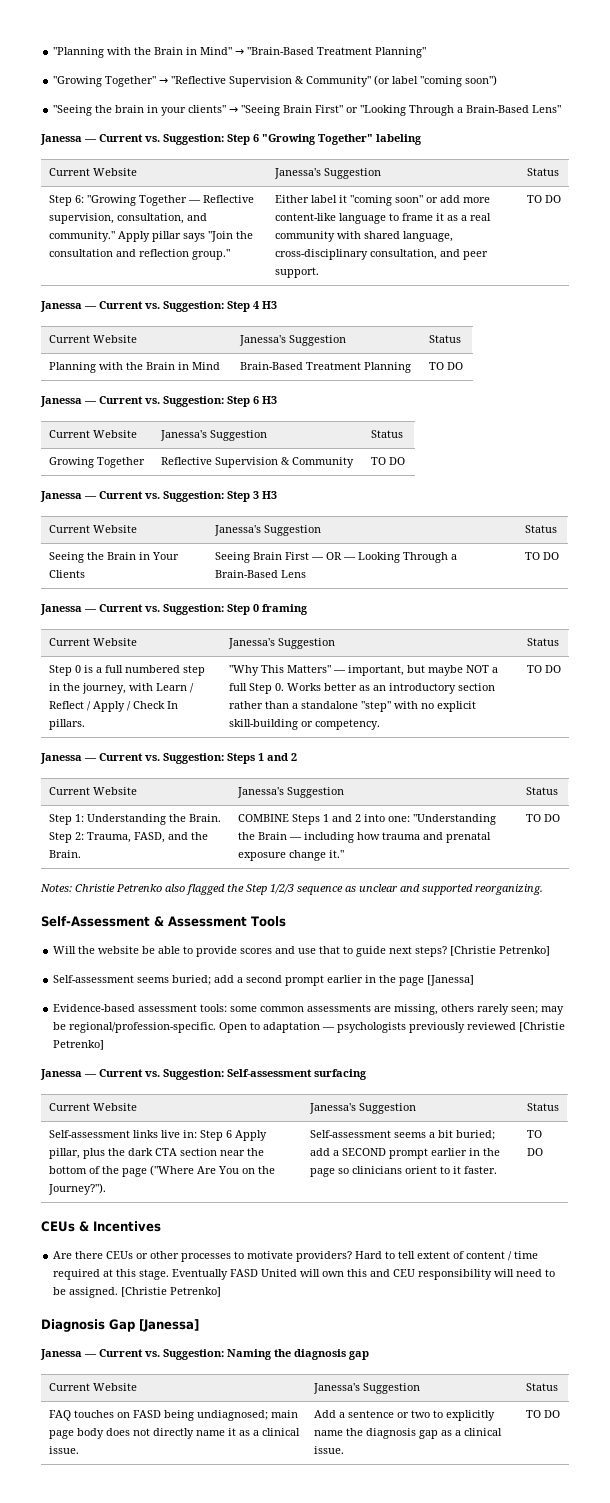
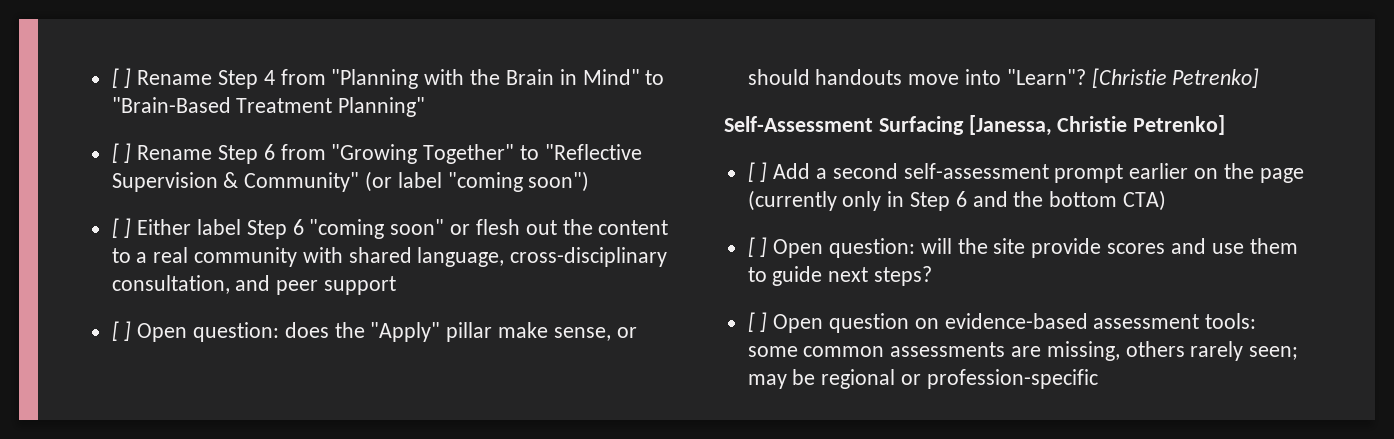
(53, 52) none -> [111,68,326,89] [ ] Rename Step 4 from
[235,49,245,55] → -> [645,70,665,85] to
[53,76,169,87] "Growing Together" → -> [111,143,540,164] [ ] Rename Step 6 from "Growing Together" to
[53,105,562,116] [40,134,422,145] [48,168,137,176] [273,168,381,179] [526,168,559,176] [48,195,254,206] [48,213,207,224] [48,231,253,242] [48,249,230,260] [274,195,490,206] [274,213,458,224] "Seeing the brain in your clients" → "Seeing Brain First" or "Looking Through a Brain-Based Lens" // Janessa — Current vs. Suggestion: Step 6 "Growing Together" labeling // Current Website | Janessa's Suggestion | Status // Step 6: "Growing Together — Reflective supervision, consultation, and community." Apply pillar says "Join the consultation and reflection group." | Either label it "coming soon" or add more content-like language to frame it as -> [111,218,669,239] [111,248,131,263] [ ] Either label Step 6 "coming soon" or flesh out the content to
[274,267,319,278] [526,195,561,203] [40,301,277,312] [48,335,137,343] [238,335,346,346] [428,335,461,343] [48,362,220,373] [239,362,411,373] [428,362,463,370] [40,396,277,407] [48,430,137,438] [159,430,267,441] [370,430,403,438] [48,457,145,468] [160,457,354,468] [370,457,405,465] [40,491,277,502] [48,525,137,533] [213,525,321,536] [524,525,557,533] [48,552,179,563] [48,570,85,578] [214,552,457,563] [214,570,306,578] [524,552,559,560] [40,604,308,615] [48,638,137,646] [227,638,335,649] [526,638,559,646] [48,665,205,676] [48,683,194,694] [48,701,178,712] [48,719,85,730] [228,665,498,676] [228,683,495,694] [228,701,476,712] [228,719,380,730] [526,665,561,673] [40,753,297,764] [48,787,137,795] [236,787,344,798] [525,787,558,795] [48,814,221,825] [48,832,208,843] [48,850,81,858] [237,814,496,825] [237,832,491,843] [237,850,344,861] [525,814,560,822] [40,884,543,895] [41,916,286,927] [53,946,194,954] support. | TO DO // Janessa — Current vs. Suggestion: Step 4 H3 // Current Website | Janessa's Suggestion | Status // Planning with the Brain in Mind | Brain-Based Treatment Planning | TO DO // Janessa — Current vs. Suggestion: Step 6 H3 // Current Website | Janessa's Suggestion | Status // Growing Together | Reflective Supervision & Community | TO DO // Janessa — Current vs. Suggestion: Step 3 H3 // Current Website | Janessa's Suggestion | Status // Seeing the Brain in Your Clients | Seeing Brain First — OR — Looking Through a Brain-Based Lens | TO DO // Janessa — Current vs. Suggestion: Step 0 framing // Current Website | Janessa's Suggestion | Status // Step 0 is a full numbered step in the journey, with Learn / Reflect / Apply / Check In pillars. | "Why This Matters" — important, but maybe NOT a full Step 0. Works better as an introductory section rather than a standalone "step" with no explicit skill-building or competency. | TO DO // Janessa — Current vs. Suggestion: Steps 1 and 2 // Current Website | Janessa's Suggestion | Status // Step 1: Understanding the Brain. Step 2: Trauma, FASD, and the Brain. | COMBINE Steps 1 and 2 into one: "Understanding the Brain — including how trauma and prenatal exposure change it." | TO DO // Notes: Christie Petrenko also flagged the Step 1/2/3 sequence as unclear and supported reorganizing. // Self-Assessment & Assessment Tools // Will the website be able to -> [324,276,397,295] [111,321,637,342] [747,68,1260,88] [724,115,1226,136] [747,162,1304,183] [747,190,1167,211] [747,237,1026,258] support // [ ] Open question: does the "Apply" pillar make sense, or should handouts move into "Learn"? [Christie Petrenko] // Self-Assessment Surfacing [Janessa, Christie Petrenko] // [ ] Add a second self-assessment prompt earlier on the page (currently only in Step 6 and the bottom CTA) // [ ] Open question: will the site
[319,946,341,954] that -> [1249,238,1298,254] them
[450,946,551,956] [53,975,475,986] [53,1004,136,1012] [Christie Petrenko] // Self-assessment seems buried; add a second prompt earlier in the page [Janessa] // Evidence-based -> [747,312,1088,333] // [ ] Open question on evidence-based
[69,1022,566,1033] [53,1040,105,1050] [40,1069,367,1080] [48,1103,137,1111] [308,1103,416,1114] [526,1103,559,1111] [48,1130,267,1141] [48,1148,264,1159] [48,1165,275,1177] [47,1183,106,1195] [309,1130,495,1140] [309,1148,500,1159] [309,1166,497,1177] [526,1130,542,1138] [526,1148,543,1156] [41,1221,161,1232] [53,1251,539,1262] [53,1269,556,1280] [53,1287,222,1298] [41,1319,199,1332] [40,1349,369,1360] [48,1383,137,1391] [312,1383,420,1394] [525,1383,558,1391] [48,1410,298,1421] [48,1428,300,1439] [48,1446,79,1454] [313,1410,495,1421] [313,1428,502,1439] [313,1446,344,1454] [525,1410,560,1418] regional/profession-specific. Open to adaptation — psychologists previously reviewed [Christie Petrenko] // Janessa — Current vs. Suggestion: Self-assessment surfacing // Current Website | Janessa's Suggestion | Status // Self-assessment links live in: Step 6 Apply pillar, plus the dark CTA section near the bottom of the page ("Where Are You on the Journey?"). | Self-assessment seems a bit buried; add a SECOND prompt earlier in the page so clinicians orient to it faster. | TO DO // CEUs & Incentives // Are there CEUs or other processes to motivate providers? Hard to tell extent of content / time required at this stage. Eventually FASD United will own this and CEU responsibility will need to be assigned. [Christie Petrenko] // Diagnosis Gap [Janessa] // Janessa — Current vs. Suggestion: Naming the diagnosis gap // Current Website | Janessa's Suggestion | Status // FAQ touches on FASD being undiagnosed; main page body does not directly name it as a clinical issue. | Add a sentence or two to explicitly name the diagnosis gap as a clinical issue. | TO DO -> [821,369,1098,389] regional or profession-specific

